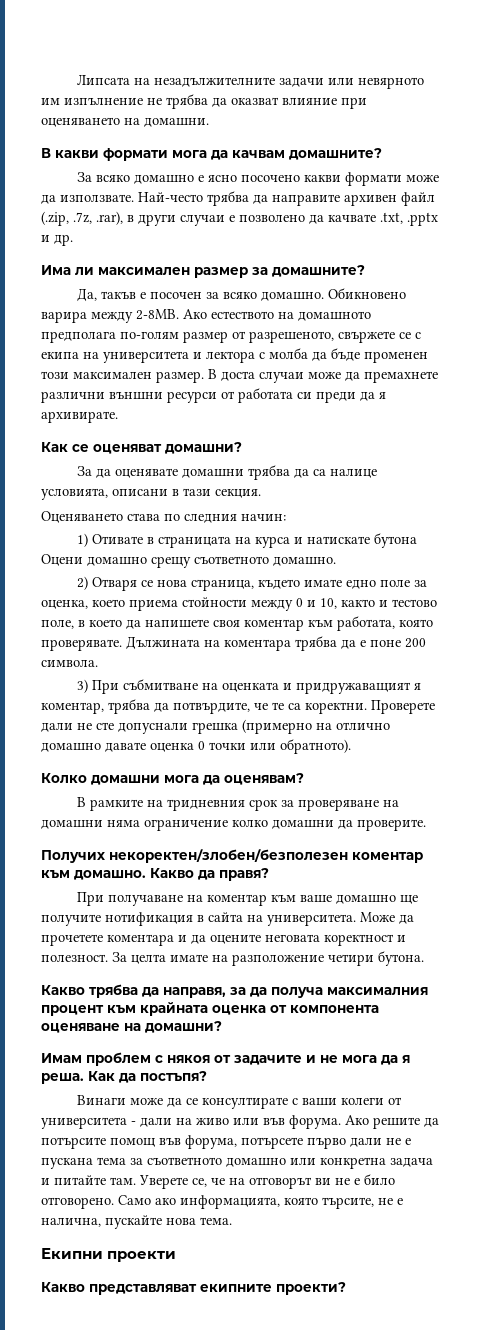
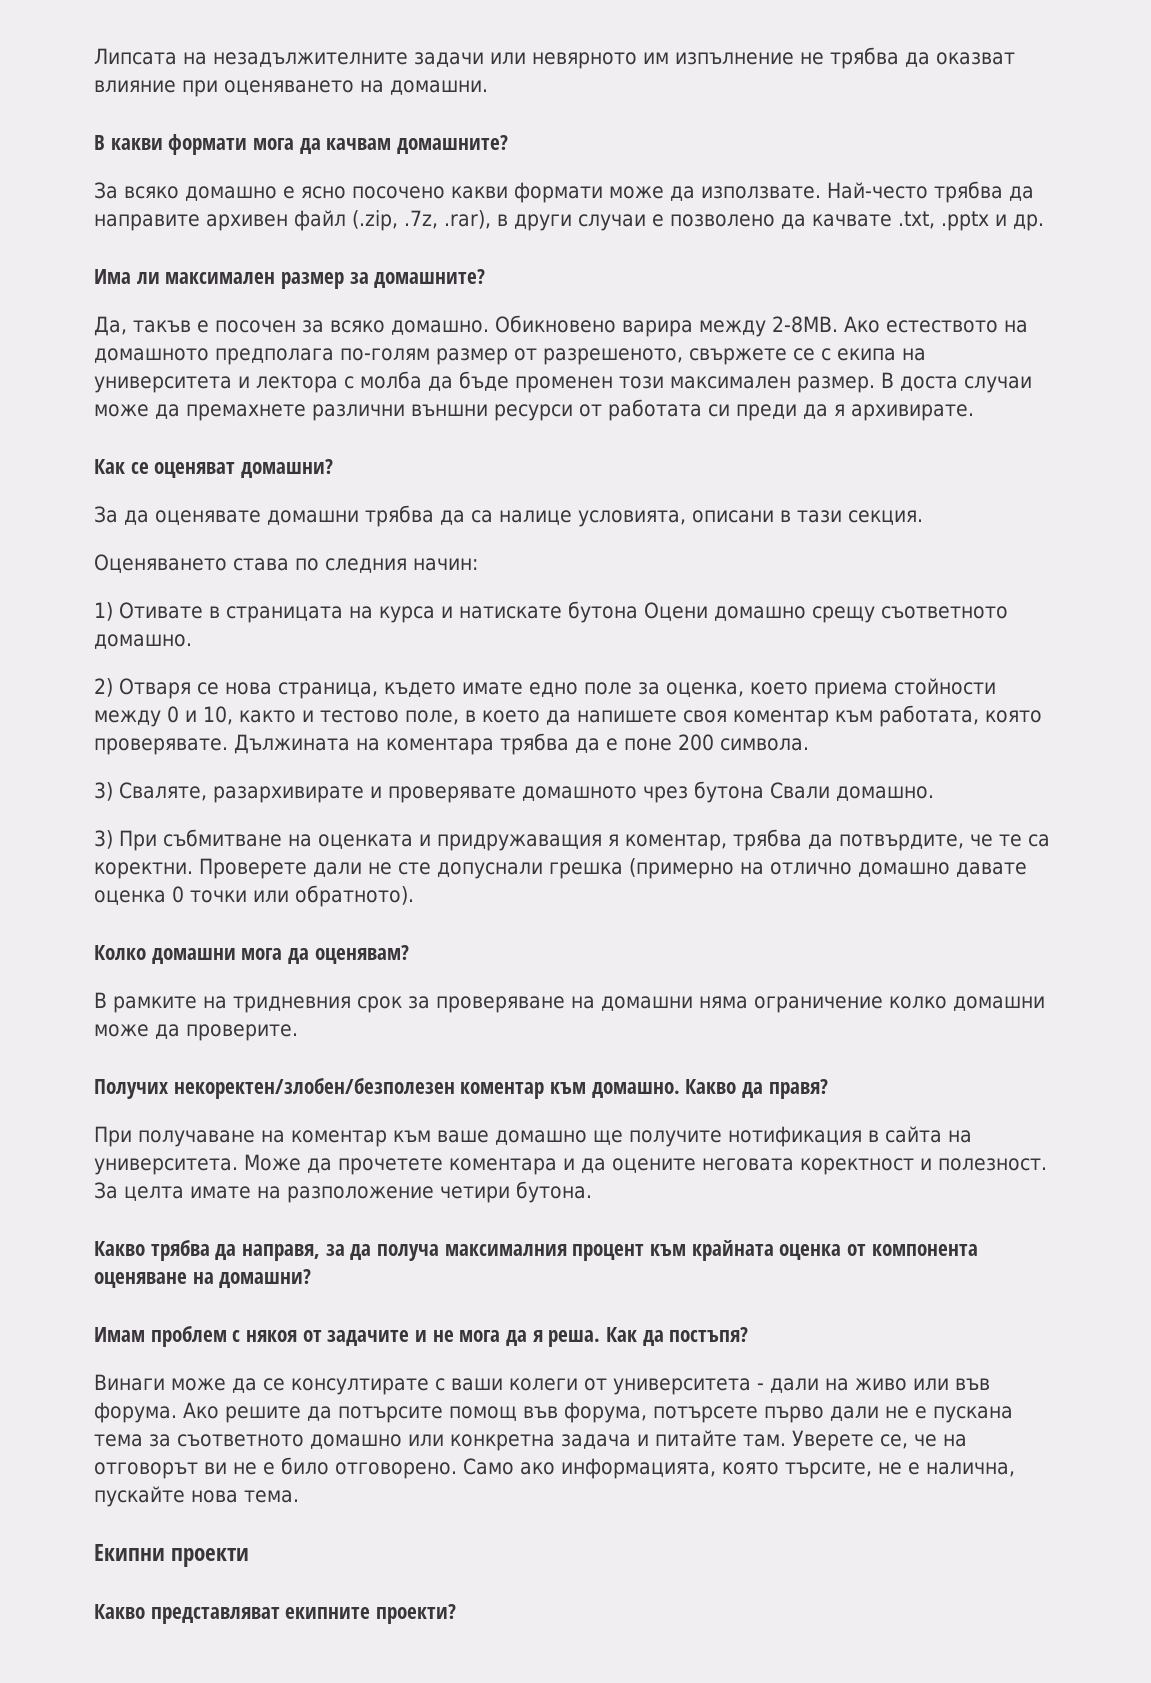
(98, 663) none -> [94,781,934,803] // 3) Сваляте, разархивирате и проверявате домашното чрез бутона Свали домашно.
[296,682,412,694] придружаващият -> [437,834,602,851] придружаващия
(334, 824) none -> [94,1024,149,1037] може

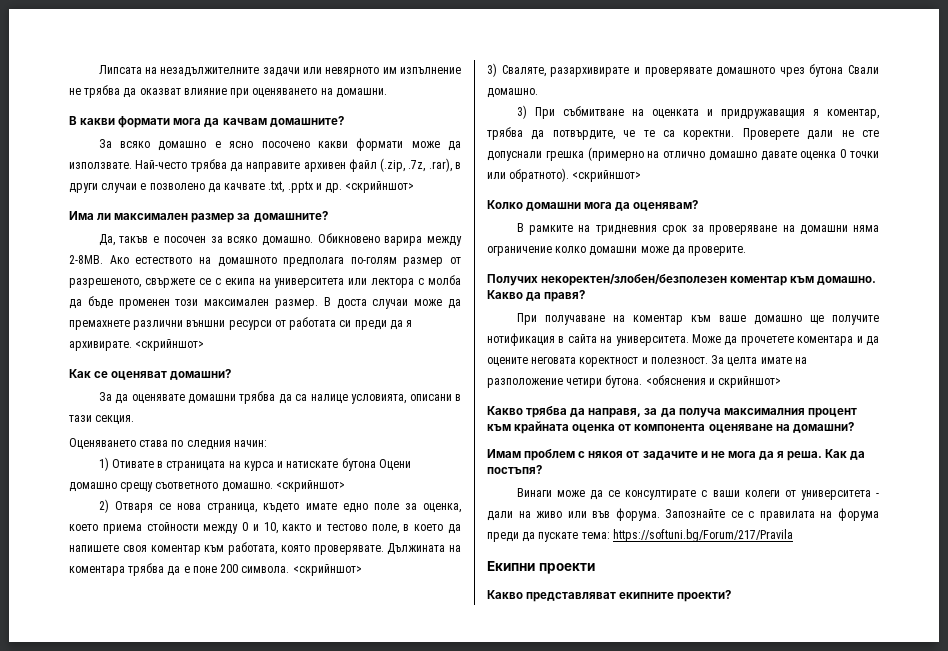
(1044, 222) none -> [345,181,415,193] <скрийншот>
[238,376,250,388] и -> [348,278,368,285] или
(974, 412) none -> [135,339,205,351] <скрийншот>
(192, 641) none -> [275,480,345,492] <скрийншот>
(809, 744) none -> [292,564,362,576] <скрийншот>
(414, 896) none -> [572,170,642,182] <скрийншот>
(592, 1192) none -> [645,375,782,388] <обяснения и скрийншот>
[183,1402,1013,1423] [94,1430,967,1451] [94,1457,1015,1479] [94,1486,299,1507] Ако решите да потърсите помощ във форума, потърсете първо дали не е пускана тема за съответното домашно или конкретна задача и питайте там. Уверете се, че на отговорът ви не е било отговорено. Само ако информацията, която търсите, не е налична, пускайте нова тема. -> [665,508,880,521] [487,529,793,542] Запознайте се с правилата на форума преди да пускате тема: https://softuni.bg/Forum/217/Pravila

